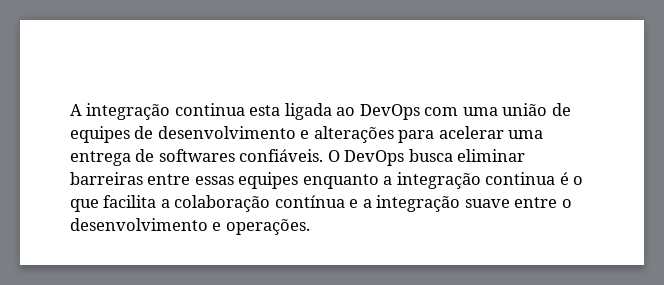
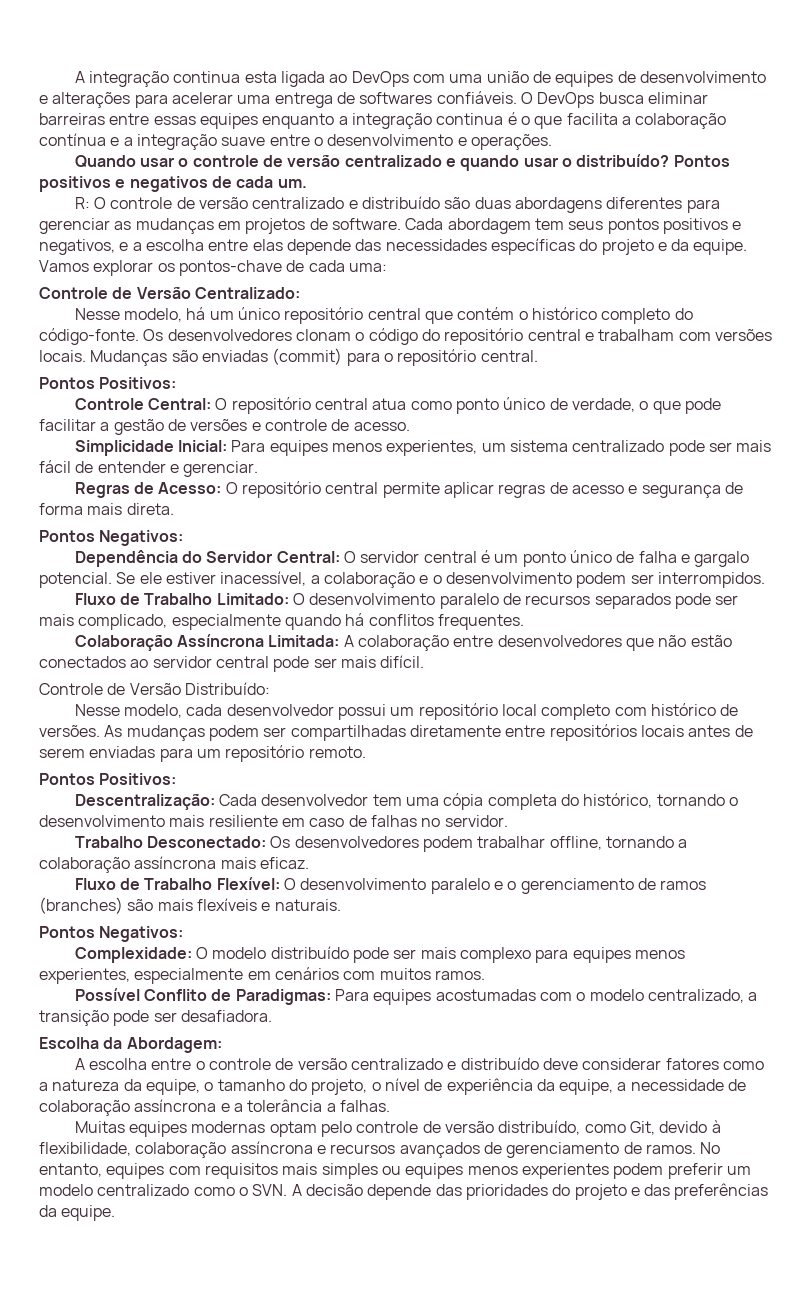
(310, 227) none -> [74,154,730,171] [39,176,307,192] [74,196,720,213] [39,218,742,234] [39,238,748,255] [39,260,387,276] [39,287,300,299] [74,307,693,324] [39,328,772,345] [39,348,538,366] [39,377,177,389] [74,397,721,414] [39,419,410,435] [74,440,772,456] [39,460,259,477] [74,481,743,498] [39,503,174,515] [39,530,184,546] [74,550,750,567] [39,571,765,588] [74,593,739,609] [39,613,524,630] [74,634,732,651] [39,655,425,672] [39,682,270,695] [74,703,739,720] [39,724,753,741] [39,745,366,762] [39,773,177,785] [74,793,738,810] [39,815,508,827] [74,836,688,852] [39,856,309,873] [74,877,707,894] [39,897,341,914] [39,926,184,942] [74,946,685,963] [39,967,485,984] [74,988,758,1005] [39,1010,272,1026] [39,1037,222,1053] [74,1057,764,1070] [39,1078,747,1095] [39,1099,390,1116] [74,1120,721,1137] [39,1141,721,1158] [39,1163,751,1179] [39,1183,769,1200] [39,1205,116,1221] // Quando usar o controle de versão centralizado e quando usar o distribuído? Pontos positivos e negativos de cada um. // R: O controle de versão centralizado e distribuído são duas abordagens diferentes para gerenciar as mudanças em projetos de software. Cada abordagem tem seus pontos positivos e negativos, e a escolha entre elas depende das necessidades específicas do projeto e da equipe. Vamos explorar os pontos-chave de cada uma: // Controle de Versão Centralizado: // Nesse modelo, há um único repositório central que contém o histórico completo do código-fonte. Os desenvolvedores clonam o código do repositório central e trabalham com versões locais. Mudanças são enviadas (commit) para o repositório central. // Pontos Positivos: // Controle Central: O repositório central atua como ponto único de verdade, o que pode facilitar a gestão de versões e controle de acesso. // Simplicidade Inicial: Para equipes menos experientes, um sistema centralizado pode ser mais fácil de entender e gerenciar. // Regras de Acesso: O repositório central permite aplicar regras de acesso e segurança de forma mais direta. // Pontos Negativos: // Dependência do Servidor Central: O servidor central é um ponto único de falha e gargalo potencial. Se ele estiver inacessível, a colaboração e o desenvolvimento podem ser interrompidos. // Fluxo de Trabalho Limitado: O desenvolvimento paralelo de recursos separados pode ser mais complicado, especialmente quando há conflitos frequentes. // Colaboração Assíncrona Limitada: A colaboração entre desenvolvedores que não estão conectados ao servidor central pode ser mais difícil. // Controle de Versão Distribuído: // Nesse modelo, cada desenvolvedor possui um repositório local completo com histórico de versões. As mudanças podem ser compartilhadas diretamente entre repositórios locais antes de serem enviadas para um repositório remoto. // Pontos Positivos: // Descentralização: Cada desenvolvedor tem uma cópia completa do histórico, tornando o desenvolvimento mais resiliente em caso de falhas no servidor. // Trabalho Desconectado: Os desenvolvedores podem trabalhar offline, tornando a colaboração assíncrona mais eficaz. // Fluxo de Trabalho Flexível: O desenvolvimento paralelo e o gerenciamento de ramos (branches) são mais flexíveis e naturais. // Pontos Negativos: // Complexidade: O modelo distribuído pode ser mais complexo para equipes menos experientes, especialmente em cenários com muitos ramos. // Possível Conflito de Paradigmas: Para equipes acostumadas com o modelo centralizado, a transição pode ser desafiadora. // Escolha da Abordagem: // A escolha entre o controle de versão centralizado e distribuído deve considerar fatores como a natureza da equipe, o tamanho do projeto, o nível de experiência da equipe, a necessidade de colaboração assíncrona e a tolerância a falhas. // Muitas equipes modernas optam pelo controle de versão distribuído, como Git, devido à flexibilidade, colaboração assíncrona e recursos avançados de gerenciamento de ramos. No entanto, equipes com requisitos mais simples ou equipes menos experientes podem preferir um modelo centralizado como o SVN. A decisão depende das prioridades do projeto e das preferências da equipe.

